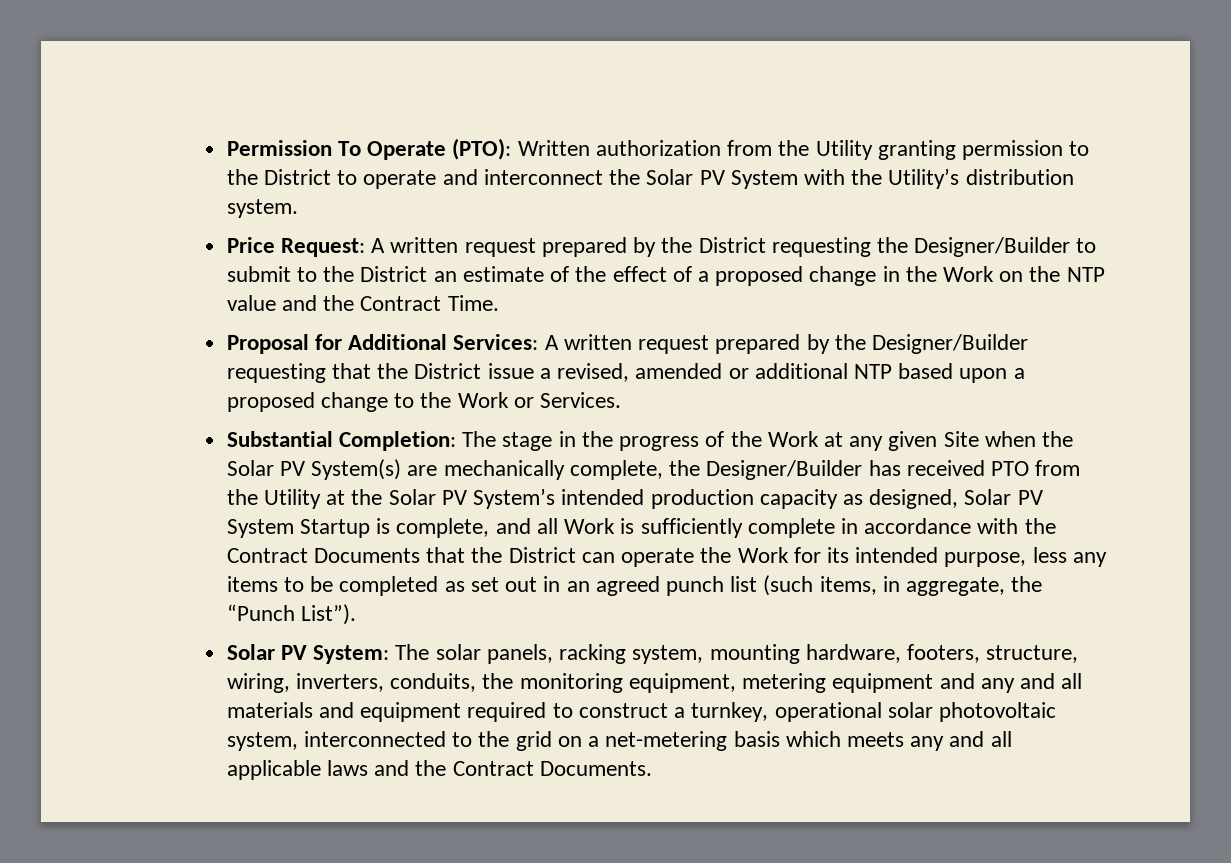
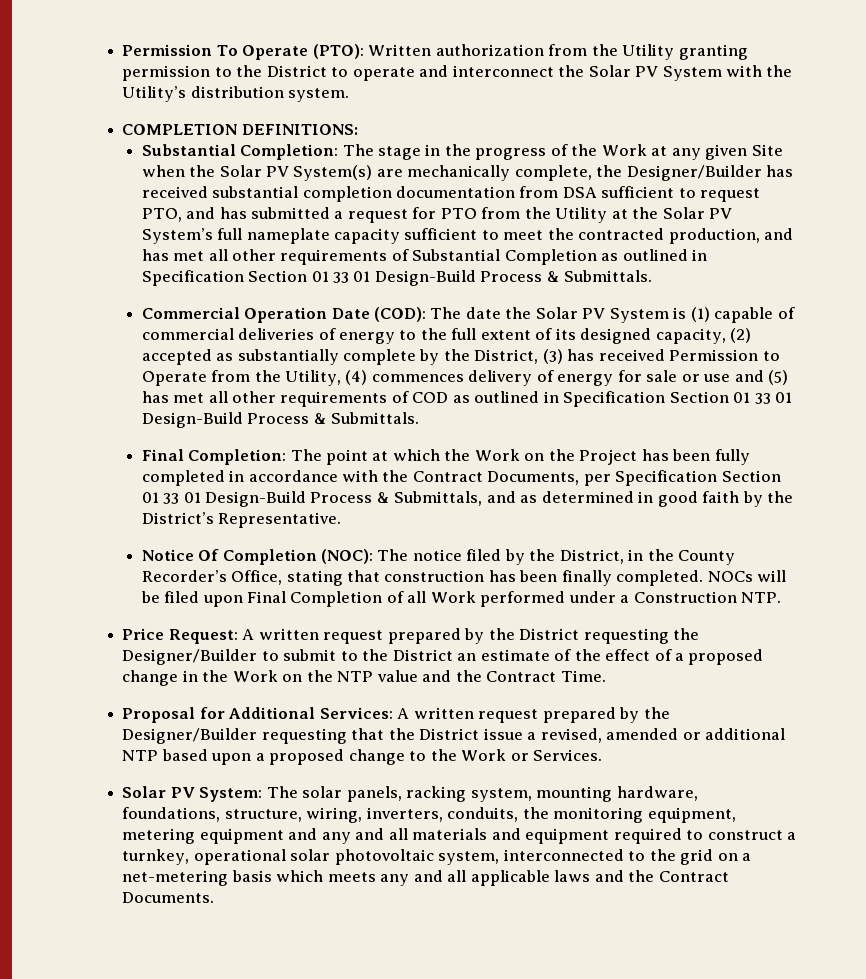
(298, 208) none -> [122,124,358,135] [141,144,783,160] [141,165,794,181] [141,186,761,202] [141,207,733,223] [141,228,794,244] [141,249,708,265] [141,270,653,286] [141,307,795,323] [141,328,752,344] [141,349,780,365] [141,370,789,386] [141,391,793,407] [141,412,420,428] [141,449,750,465] [141,470,781,486] [141,491,794,507] [141,512,342,528] [141,549,736,565] [141,570,787,586] [140,591,782,607] // COMPLETION DEFINITIONS: // Substantial Completion: The stage in the progress of the Work at any given Site when the Solar PV System(s) are mechanically complete, the Designer/Builder has received substantial completion documentation from DSA sufficient to request PTO, and has submitted a request for PTO from the Utility at the Solar PV System’s full nameplate capacity sufficient to meet the contracted production, and has met all other requirements of Substantial Completion as outlined in Specification Section 01 33 01 Design-Build Process & Submittals. // Commercial Operation Date (COD): The date the Solar PV System is (1) capable of commercial deliveries of energy to the full extent of its designed capacity, (2) accepted as substantially complete by the District, (3) has received Permission to Operate from the Utility, (4) commences delivery of energy for sale or use and (5) has met all other requirements of COD as outlined in Specification Section 01 33 01 Design-Build Process & Submittals. // Final Completion: The point at which the Work on the Project has been fully completed in accordance with the Contract Documents, per Specification Section 01 33 01 Design-Build Process & Submittals, and as determined in good faith by the District’s Representative. // Notice Of Completion (NOC): The notice filed by the District, in the County Recorder’s Office, stating that construction has been finally completed. NOCs will be filed upon Final Completion of all Work performed under a Construction NTP.
[226,431,1073,451] [226,459,1081,480] [226,488,1043,509] [226,518,1056,538] [226,547,1107,567] [226,575,1043,596] [226,604,357,625] // Substantial Completion: The stage in the progress of the Work at any given Site when the Solar PV System(s) are mechanically complete, the Designer/Builder has received PTO from the Utility at the Solar PV System’s intended production capacity as designed, Solar PV System Startup is complete, and all Work is sufficiently complete in accordance with the Contract Documents that the District can operate the Work for its intended purpose, less any items to be completed as set out in an agreed punch list (such items, in aggregate, the “Punch List”). -> (603, 755) none
[906,644,980,663] footers, -> [122,807,221,822] foundations,

